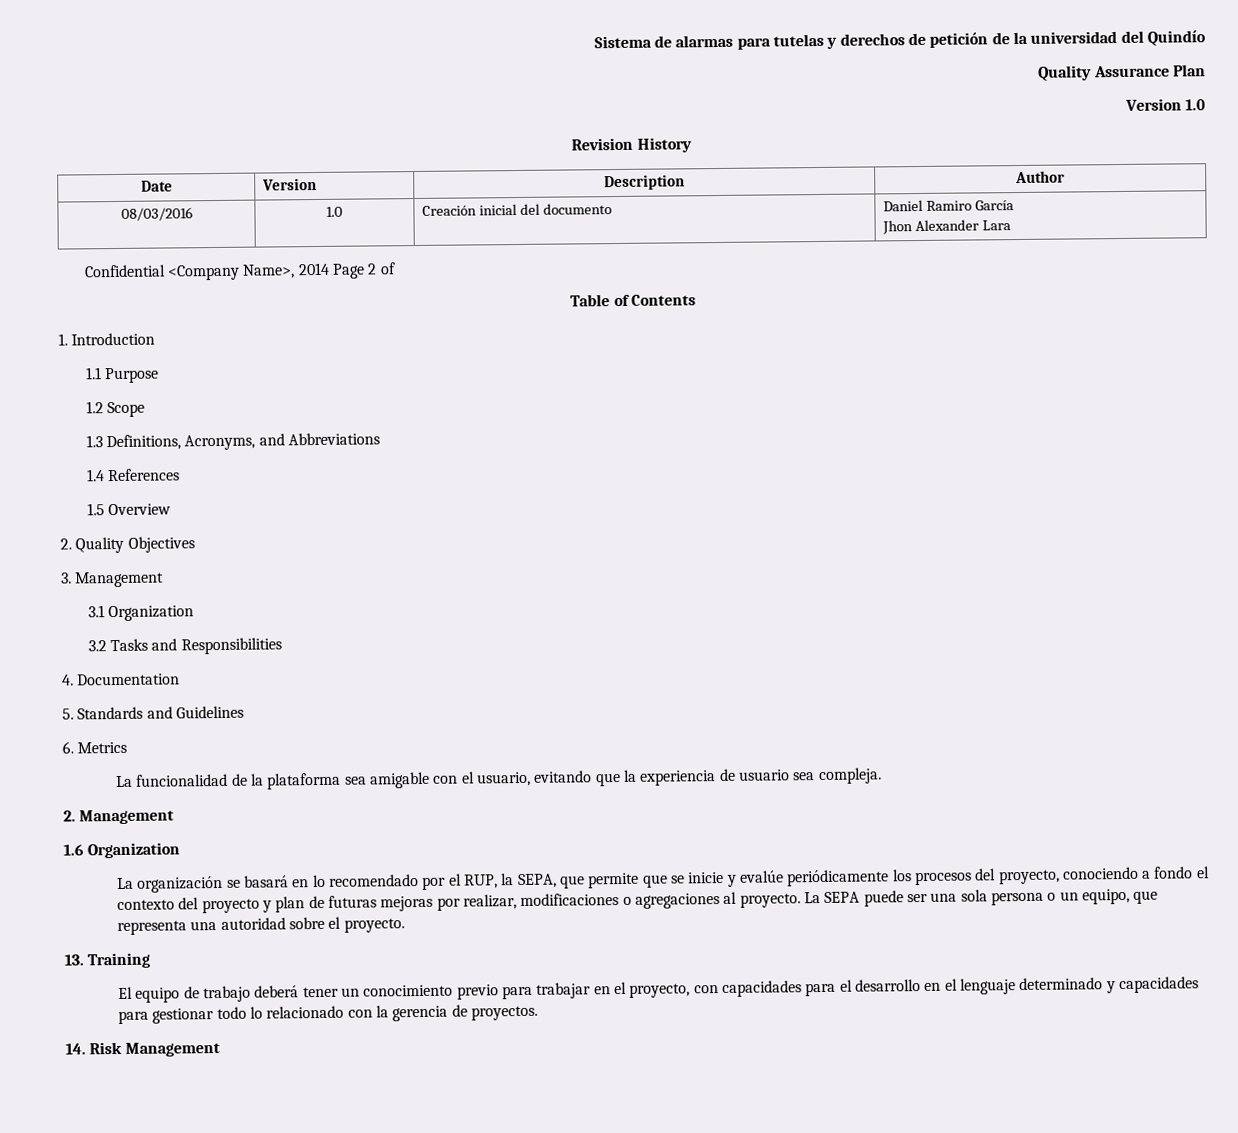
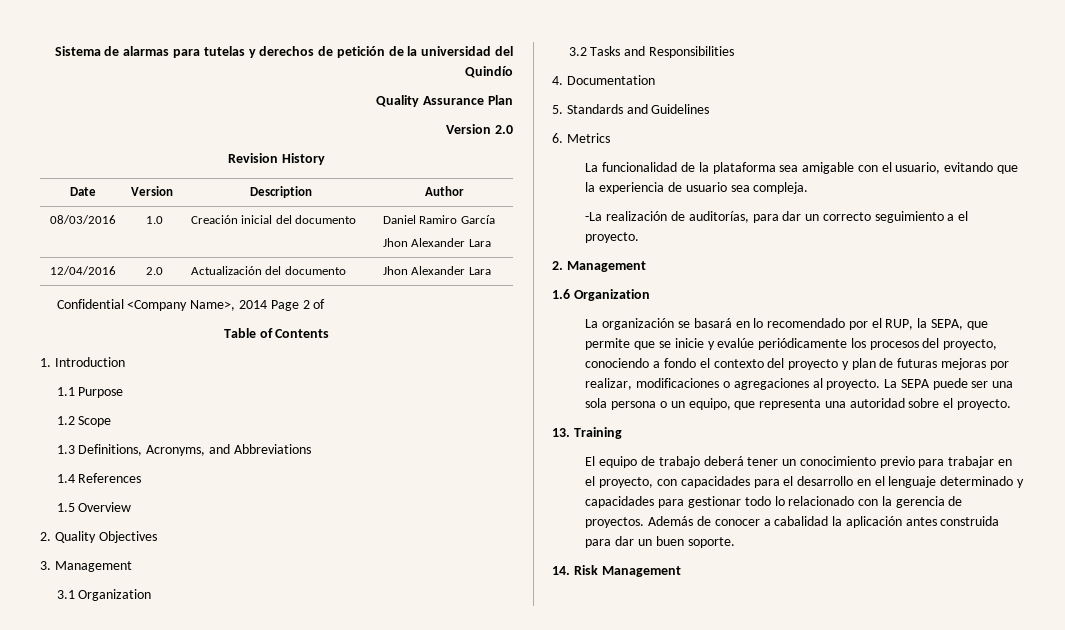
[1185,99,1206,111] 1.0 -> [495,125,513,134] 2.0
(1012, 225) none -> [49,266,116,275] [146,267,163,275] [190,266,346,275] [382,266,491,275] // 12/04/2016 | 2.0 | Actualización del documento | Jhon Alexander Lara
(882, 776) none -> [585,211,969,223] [585,232,640,243] // -La realización de auditorías, para dar un correcto seguimiento a el proyecto.
(539, 1013) none -> [648,516,1000,528] [585,536,735,548] Además de conocer a cabalidad la aplicación antes construida para dar un buen soporte.

